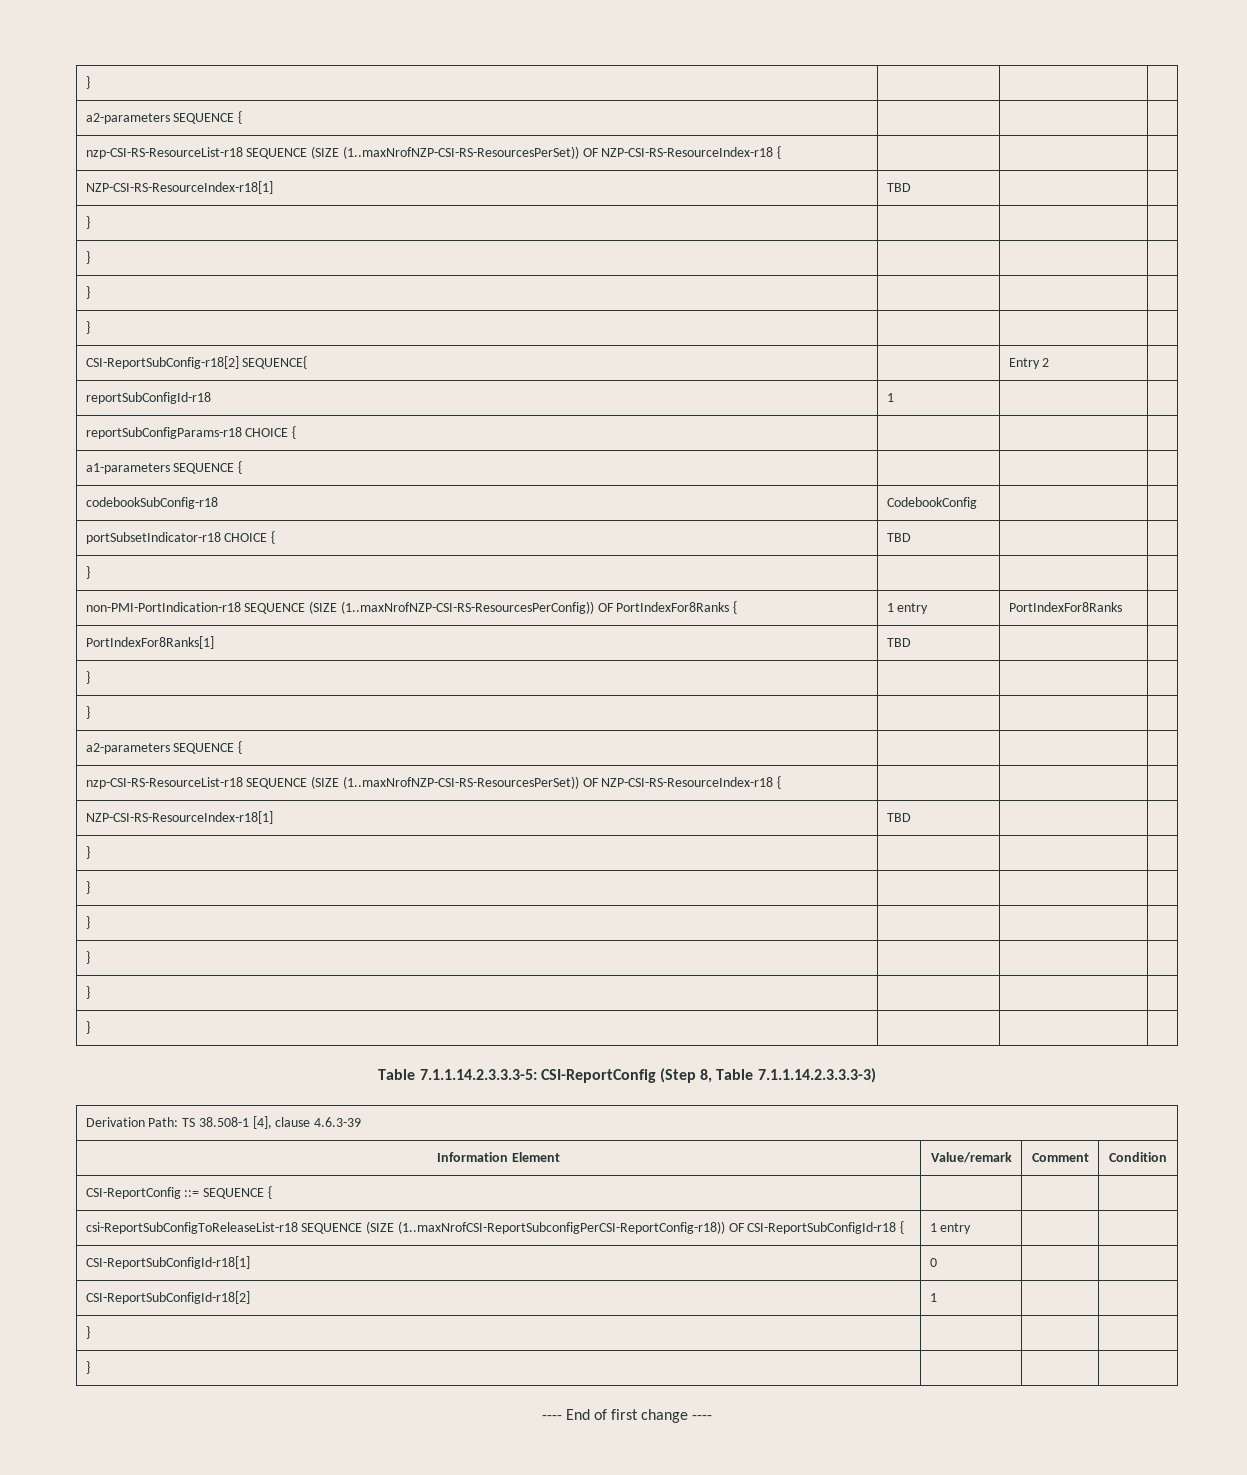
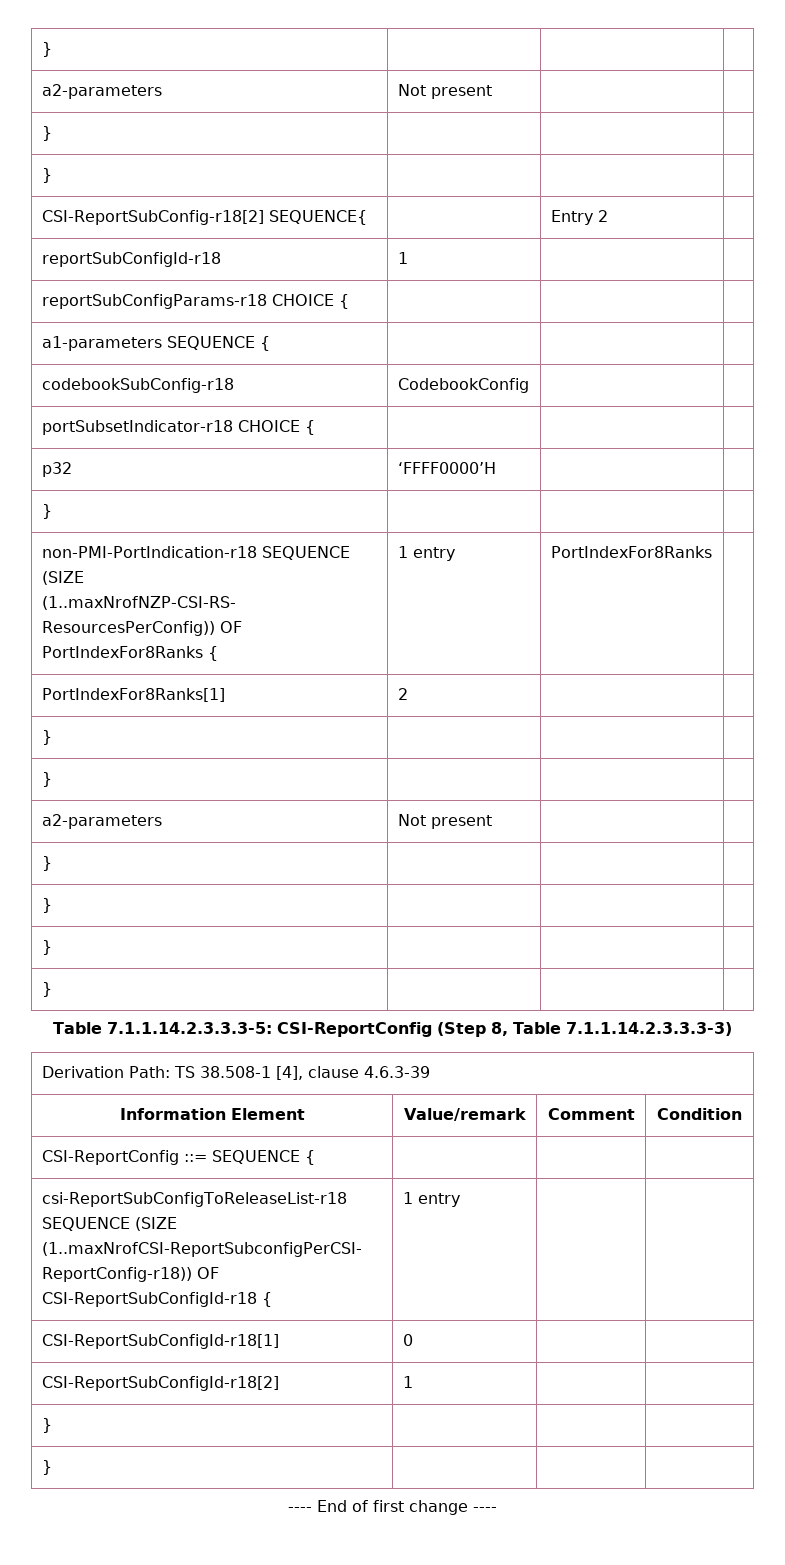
[85,76,90,89] [85,111,243,124] [85,146,782,159] [85,181,273,194] [886,183,911,192] [85,216,90,229] [85,251,90,264] } | | | // a2-parameters SEQUENCE { | | | // nzp-CSI-RS-ResourceList-r18 SEQUENCE (SIZE (1..maxNrofNZP-CSI-RS-ResourcesPerSet)) OF NZP-CSI-RS-ResourceIndex-r18 { | | | // NZP-CSI-RS-ResourceIndex-r18[1] | TBD | | // } | | | // } | -> [41,42,52,57] [41,84,162,99] [397,84,492,99] } | | | // a2-parameters | Not present
[886,533,911,542] TBD -> [41,462,72,477] [397,462,496,474] | | // p32 | ‘FFFF0000’H
[886,638,911,647] TBD -> [397,688,408,700] 2
[173,741,243,754] [85,776,782,789] [85,811,273,824] [886,813,911,822] [85,846,90,859] [85,881,90,894] SEQUENCE { | | | // nzp-CSI-RS-ResourceList-r18 SEQUENCE (SIZE (1..maxNrofNZP-CSI-RS-ResourcesPerSet)) OF NZP-CSI-RS-ResourceIndex-r18 { | | | // NZP-CSI-RS-ResourceIndex-r18[1] | TBD | | // } | | | // } | -> [397,814,492,829] | Not present

